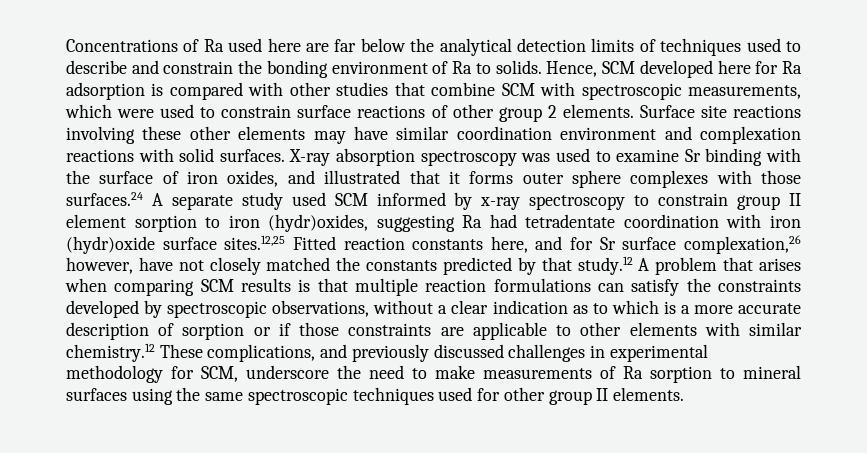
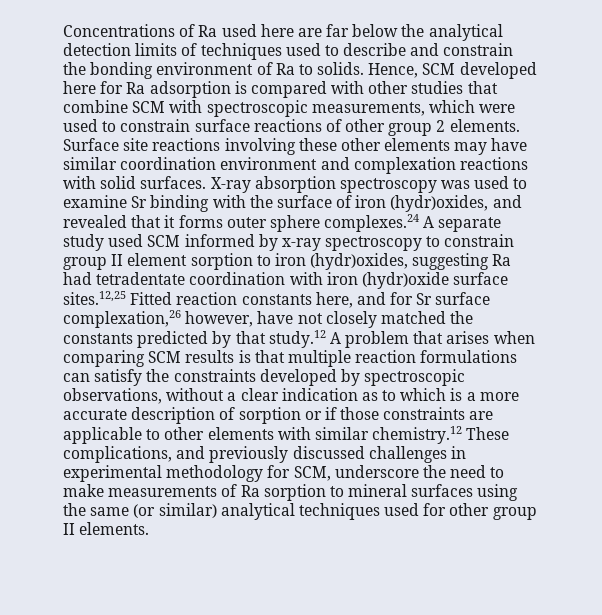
[227,170,401,187] oxides, and illustrated -> [390,195,522,212] [63,215,127,228] (hydr)oxides, and revealed
[630,170,801,188] [66,192,143,206] complexes with those surfaces.24 -> [324,214,420,232] complexes.24
[247,388,348,405] spectroscopic -> [133,503,295,520] (or similar) analytical

